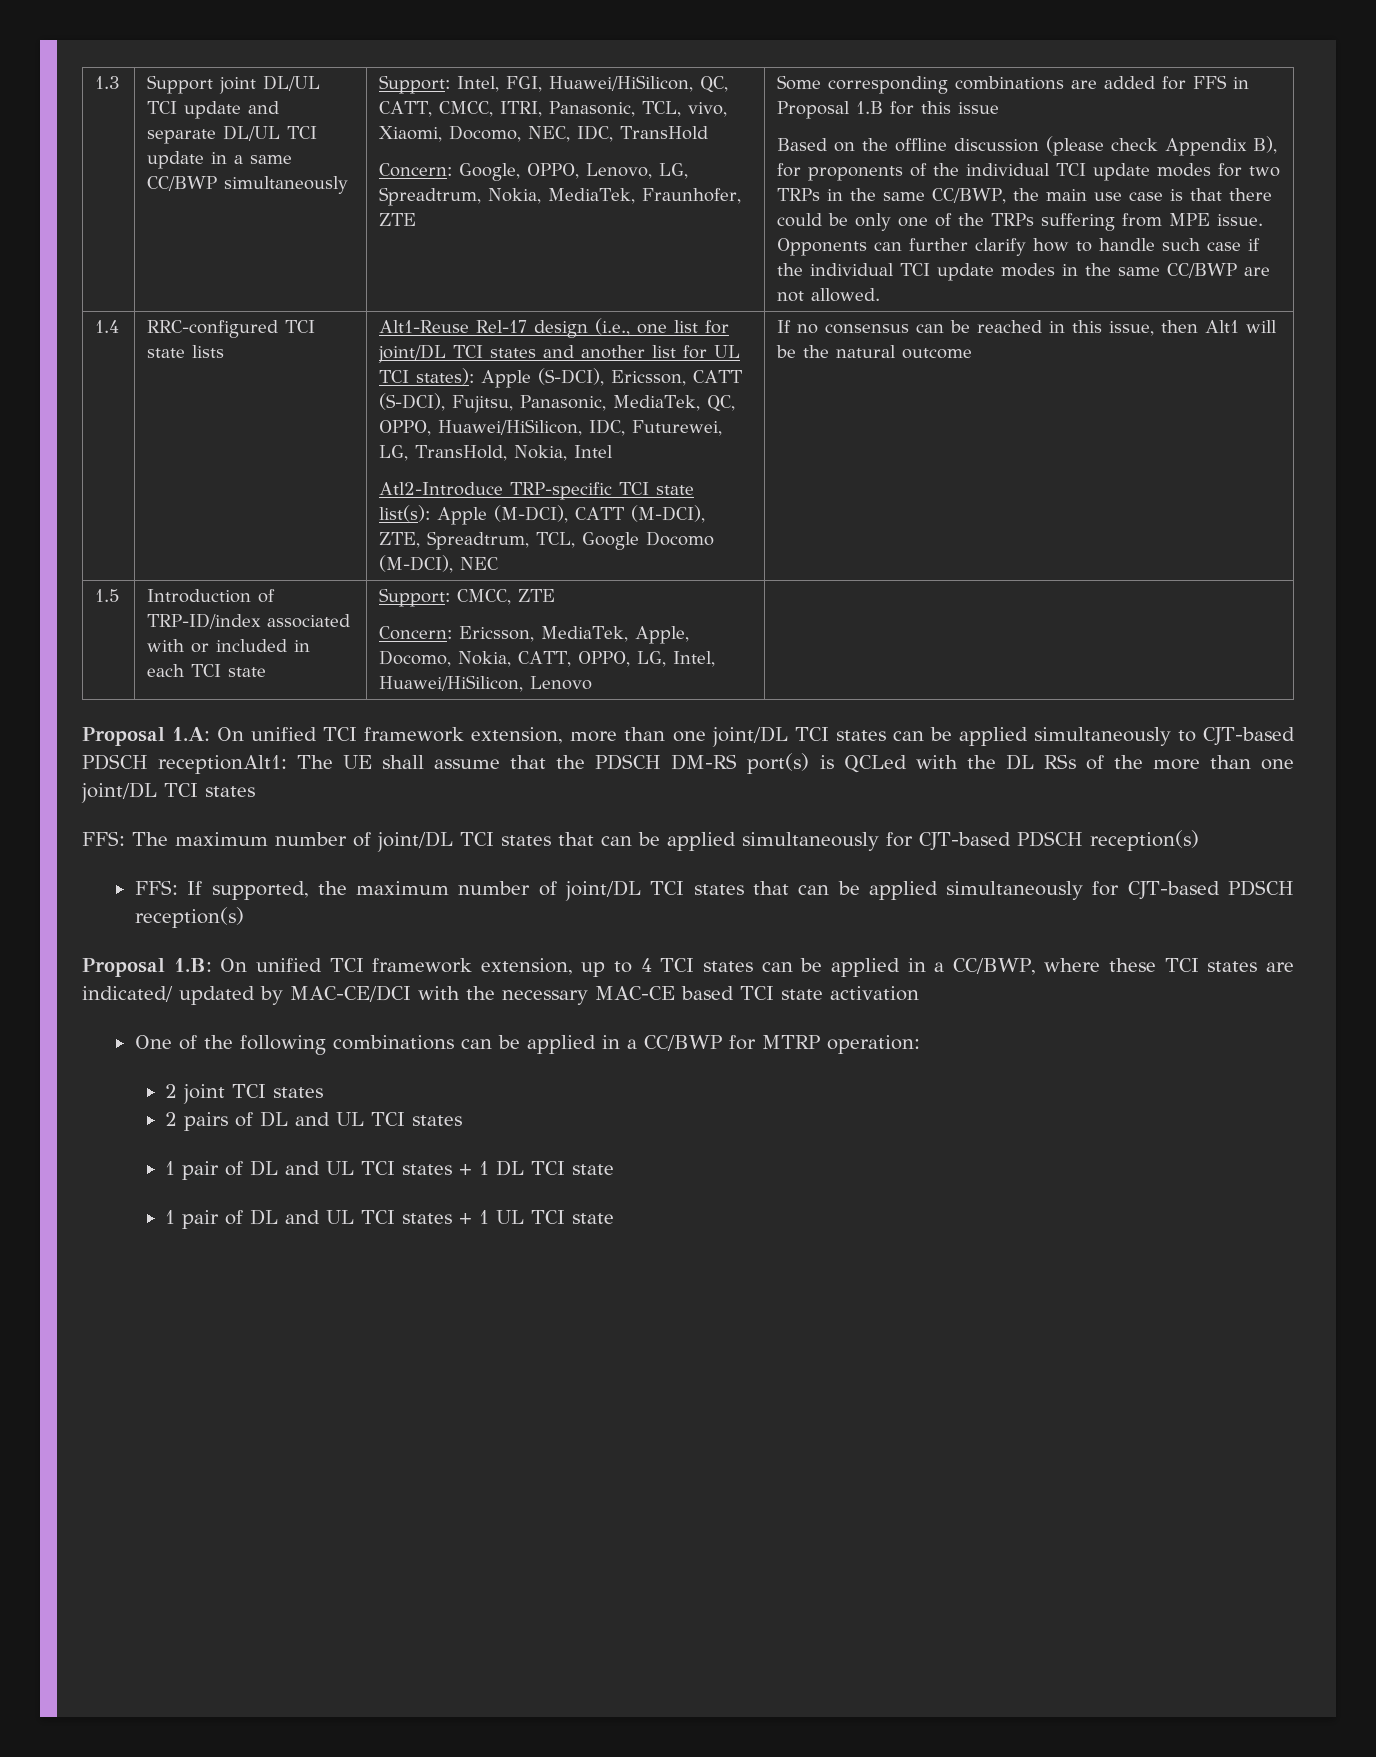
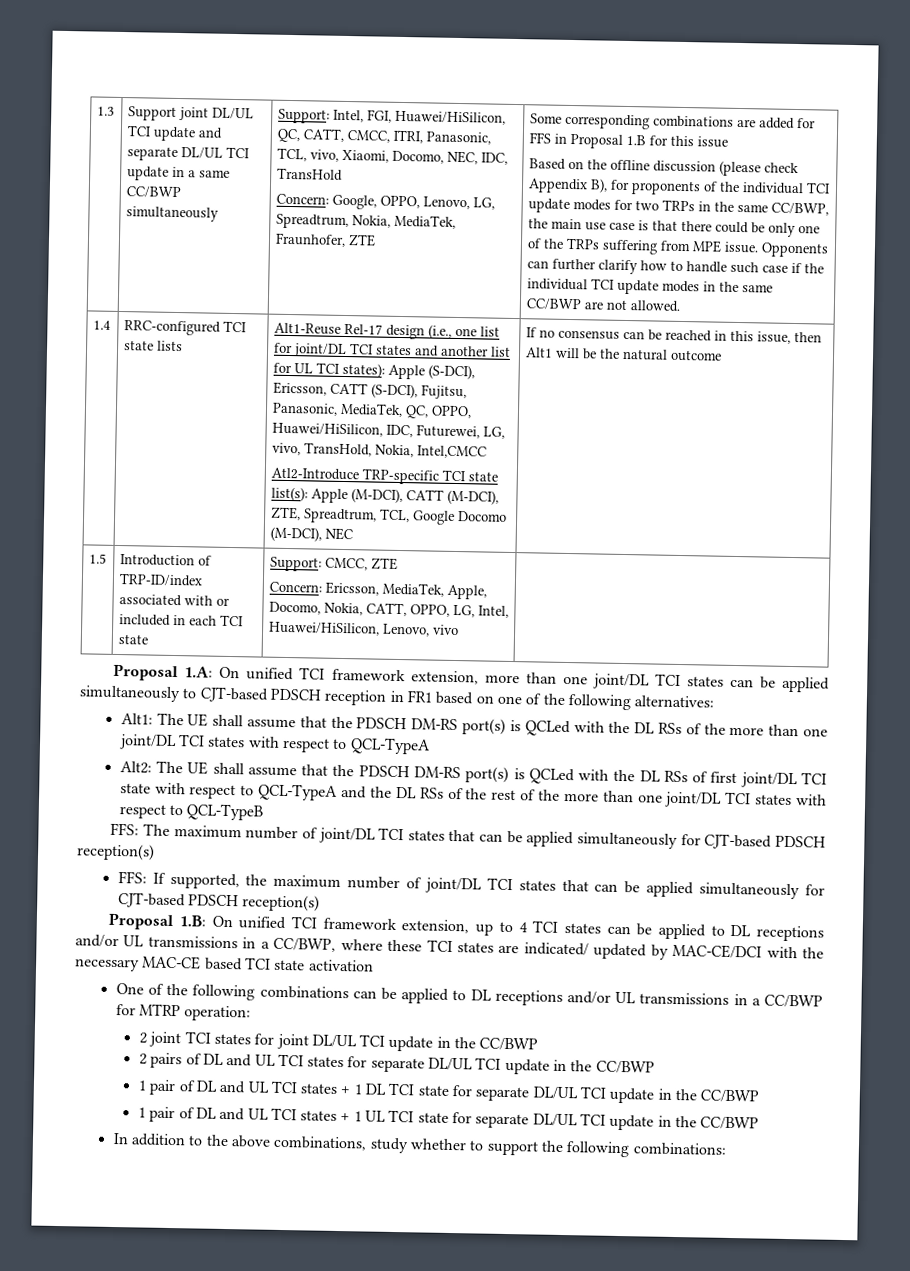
(409, 453) none -> [271,442,301,456] vivo,
[574,445,614,458] Intel -> [416,445,487,459] Intel,CMCC
[530,676,593,690] Lenovo -> [381,623,459,637] Lenovo, vivo
[158,755,288,774] receptionAlt1: -> [324,689,715,711] [120,713,153,725] reception in FR1 based on one of the following alternatives: // Alt1:
(255, 791) none -> [247,736,431,755] [119,760,828,789] [119,782,828,808] [118,803,264,821] with respect to QCL-TypeA // Alt2: The UE shall assume that the PDSCH DM-RS port(s) is QCLed with the DL RSs of first joint/DL TCI state with respect to QCL-TypeA and the DL RSs of the rest of the more than one joint/DL TCI states with respect to QCL-TypeB
(900, 967) none -> [710,924,825,942] [75,934,238,949] to DL receptions and/or UL transmissions
(596, 1044) none -> [452,989,730,1006] to DL receptions and/or UL transmissions
(324, 1092) none -> [254,1033,539,1052] for joint DL/UL TCI update in the CC/BWP
(463, 1120) none -> [347,1056,655,1075] for separate DL/UL TCI update in the CC/BWP
(615, 1169) none -> [452,1085,760,1104] for separate DL/UL TCI update in the CC/BWP
(615, 1218) none -> [452,1112,760,1131] [112,1132,726,1158] for separate DL/UL TCI update in the CC/BWP // In addition to the above combinations, study whether to support the following combinations:

